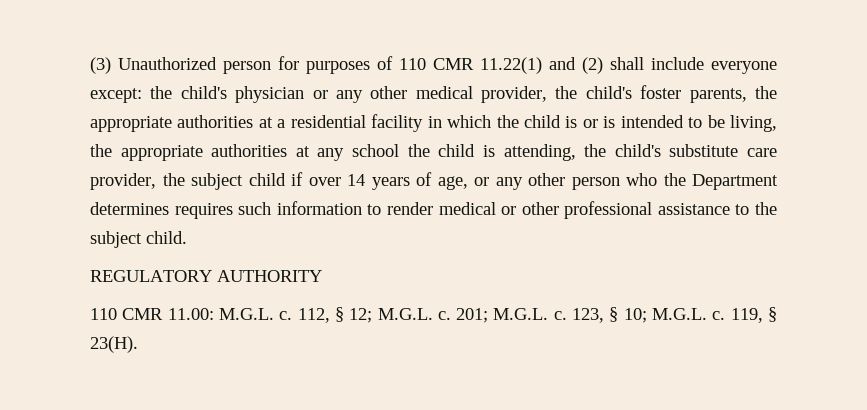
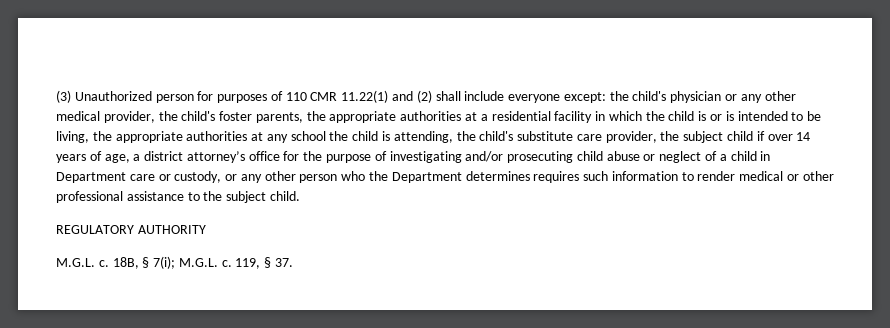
(468, 183) none -> [133,151,771,163] [56,171,222,183] a district attorney’s office for the purpose of investigating and/or prosecuting child abuse or neglect of a child in Department care or custody,
[90,307,647,323] 110 CMR 11.00: M.G.L. c. 112, § 12; M.G.L. c. 201; M.G.L. c. 123, § 10; -> [56,256,176,269] M.G.L. c. 18B, § 7(i);
[90,336,138,353] 23(H). -> [275,258,294,267] 37.

